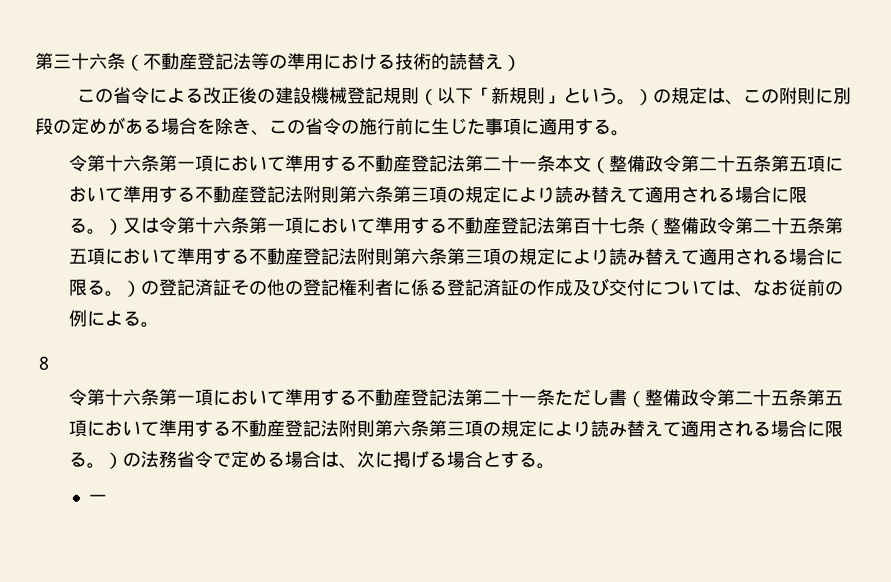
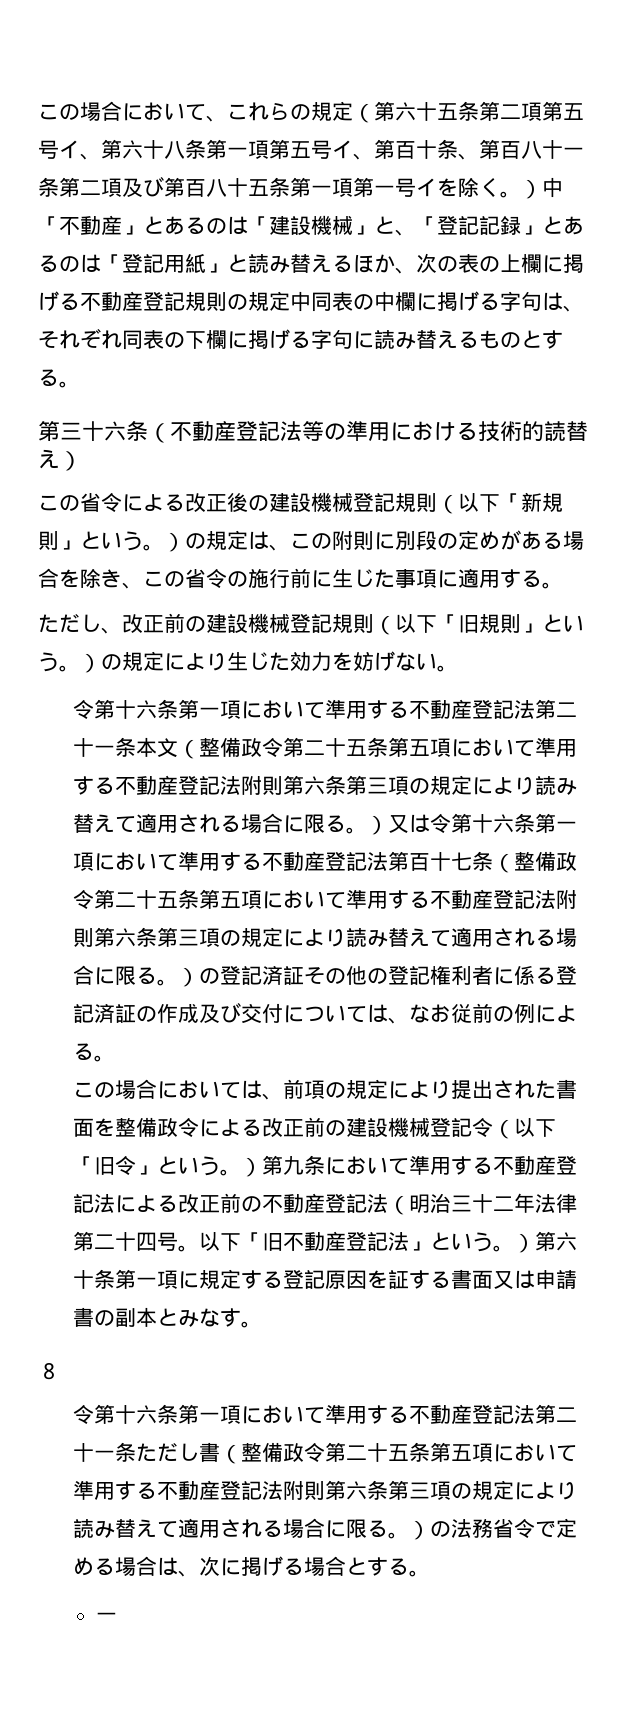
(35, 61) none -> [38,101,584,123] [38,139,584,160] [38,177,563,199] [38,215,584,236] [38,253,584,274] [38,291,584,312] [38,328,563,350] [38,369,80,388] この場合において、これらの規定（第六十五条第二項第五号イ、第六十八条第一項第五号イ、第百十条、第百八十一条第二項及び第百八十五条第一項第一号イを除く。）中「不動産」とあるのは「建設機械」と、「登記記録」とあるのは「登記用紙」と読み替えるほか、次の表の上欄に掲げる不動産登記規則の規定中同表の中欄に掲げる字句は、それぞれ同表の下欄に掲げる字句に読み替えるものとする。 //
(630, 133) none -> [38,613,584,635] [38,651,458,673] // ただし、改正前の建設機械登記規則（以下「旧規則」という。）の規定により生じた効力を妨げない。
(160, 324) none -> [73,1079,578,1100] [73,1117,557,1139] [73,1155,578,1177] [73,1193,578,1215] [73,1231,578,1253] [73,1269,578,1289] [73,1307,263,1328] // この場合においては、前項の規定により提出された書面を整備政令による改正前の建設機械登記令（以下「旧令」という。）第九条において準用する不動産登記法による改正前の不動産登記法（明治三十二年法律第二十四号。以下「旧不動産登記法」という。）第六十条第一項に規定する登記原因を証する書面又は申請書の副本とみなす。

